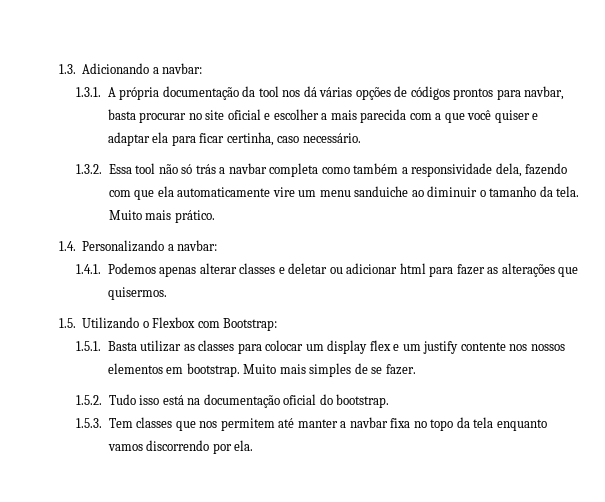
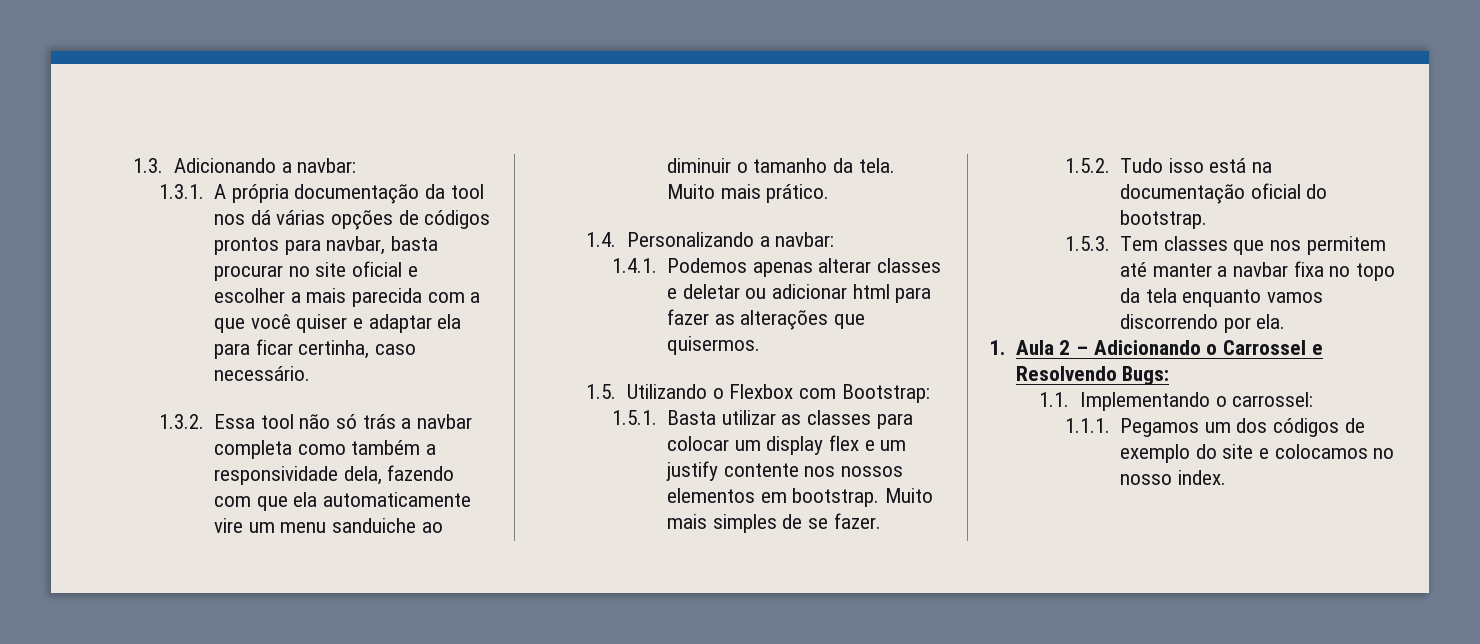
(254, 445) none -> [989,340,1323,355] [1015,366,1170,385] [1039,392,1314,411] [1064,418,1365,437] [1120,444,1395,463] [1120,470,1226,485] // 1. Aula 2 – Adicionando o Carrossel e Resolvendo Bugs: // 1.1. Implementando o carrossel: // 1.1.1. Pegamos um dos códigos de exemplo do site e colocamos no nosso index.

